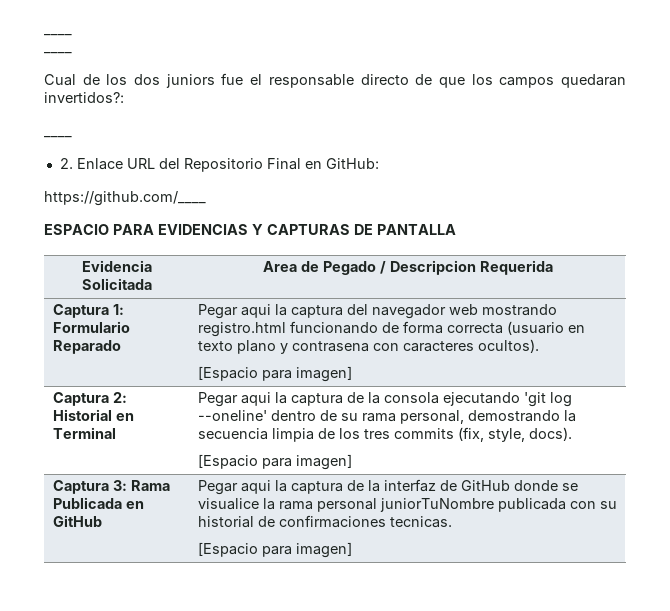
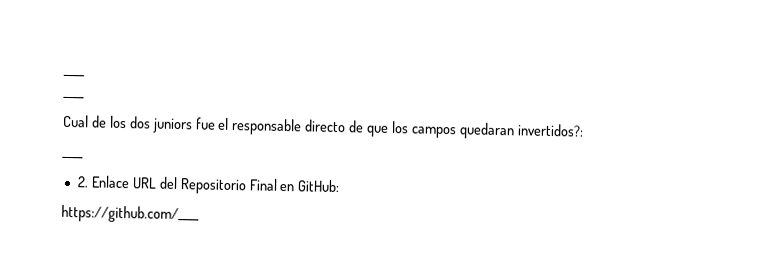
[44,224,456,235] [82,260,152,272] [82,278,152,290] [262,260,553,275] [52,304,124,318] [52,321,130,333] [52,340,121,354] [197,304,557,319] [197,321,585,337] [197,339,539,354] [197,366,352,382] [52,392,127,406] [52,409,134,421] [52,427,116,439] [197,392,572,407] [197,410,576,424] [197,427,572,442] [197,454,352,470] [52,480,170,494] [52,497,144,509] [52,515,102,527] [197,479,578,495] [197,498,617,512] [197,515,452,528] [197,542,352,558] // ESPACIO PARA EVIDENCIAS Y CAPTURAS DE PANTALLA // Evidencia Solicitada | Area de Pegado / Descripcion Requerida // Captura 1: Formulario Reparado | Pegar aqui la captura del navegador web mostrando registro.html funcionando de forma correcta (usuario en texto plano y contrasena con caracteres ocultos). // [Espacio para imagen] // Captura 2: Historial en Terminal | Pegar aqui la captura de la consola ejecutando 'git log --oneline' dentro de su rama personal, demostrando la secuencia limpia de los tres commits (fix, style, docs). // [Espacio para imagen] // Captura 3: Rama Publicada en GitHub | Pegar aqui la captura de la interfaz de GitHub donde se visualice la rama personal juniorTuNombre publicada con su historial de confirmaciones tecnicas. // [Espacio para imagen] -> (200, 214) none

